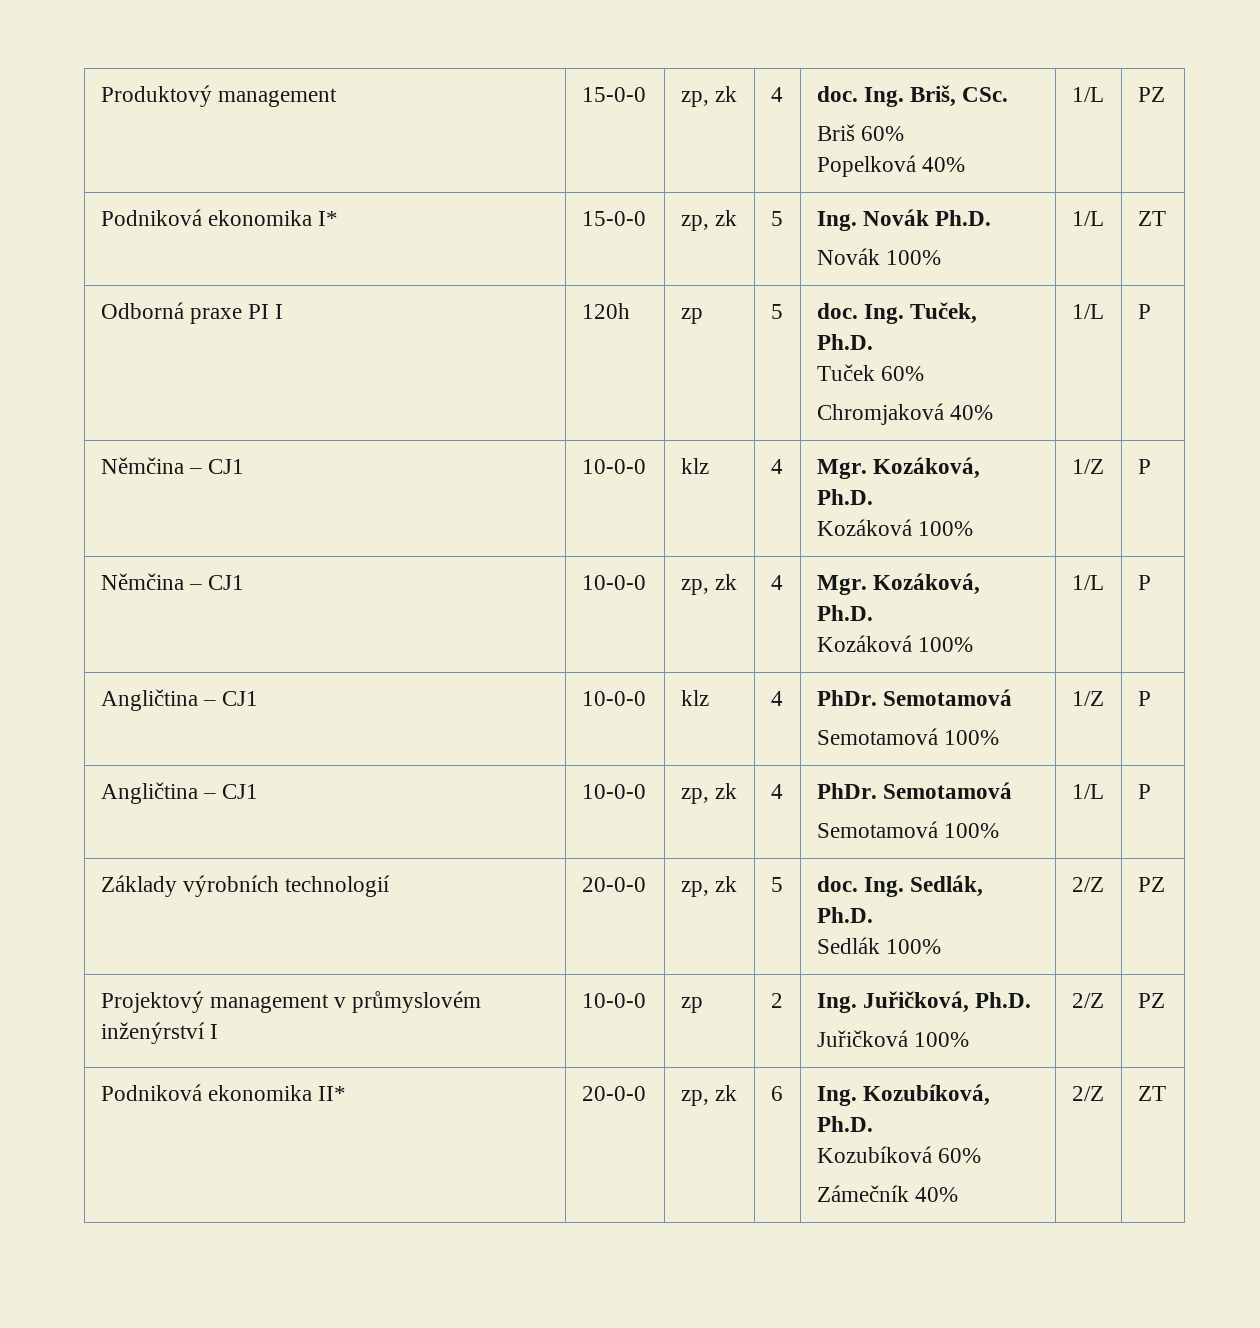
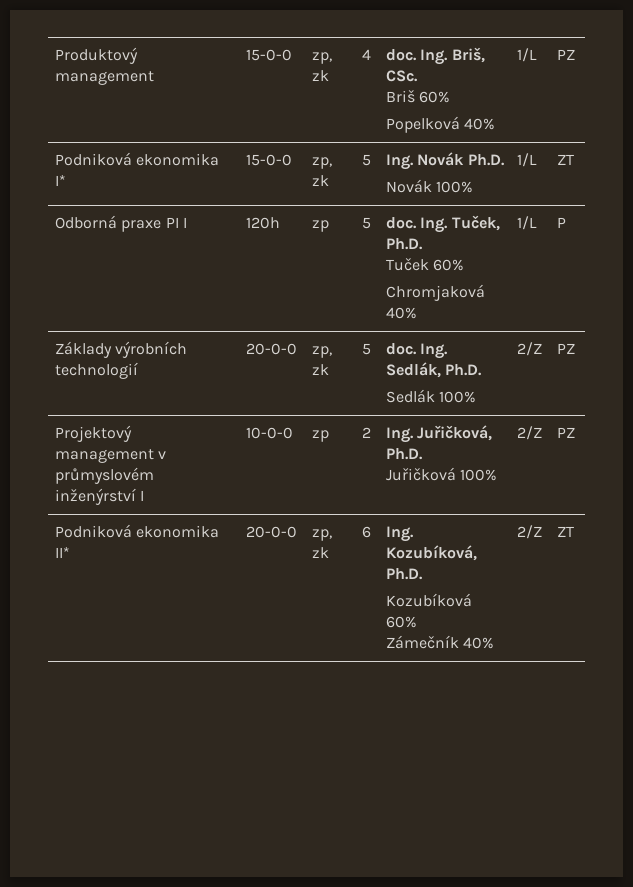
[100,457,245,474] [581,459,646,474] [680,458,709,474] [770,459,783,474] [816,457,980,479] [816,489,873,505] [816,519,973,536] [1071,459,1104,474] [1137,459,1151,474] [100,573,245,590] [581,575,646,590] [680,574,737,595] [770,575,783,590] [816,573,980,595] [816,605,873,621] [816,635,973,652] [1071,575,1104,590] [1137,575,1151,590] [100,689,259,711] [581,691,646,706] [680,690,709,706] [770,691,783,706] [816,689,1012,706] [816,728,999,745] [1071,691,1104,706] [1137,691,1151,706] [100,782,259,804] [581,784,646,799] [680,783,737,804] [770,784,783,799] [816,782,1012,799] [816,821,999,838] [1071,784,1104,799] [1137,784,1151,799] // Němčina – CJ1 | 10-0-0 | klz | 4 | Mgr. Kozáková, Ph.D. // Kozáková 100% | 1/Z | P // Němčina – CJ1 | 10-0-0 | zp, zk | 4 | Mgr. Kozáková, Ph.D. // Kozáková 100% | 1/L | P // Angličtina – CJ1 | 10-0-0 | klz | 4 | PhDr. Semotamová // Semotamová 100% | 1/Z | P // Angličtina – CJ1 | 10-0-0 | zp, zk | 4 | PhDr. Semotamová // Semotamová 100% | 1/L | P -> (567, 222) none

